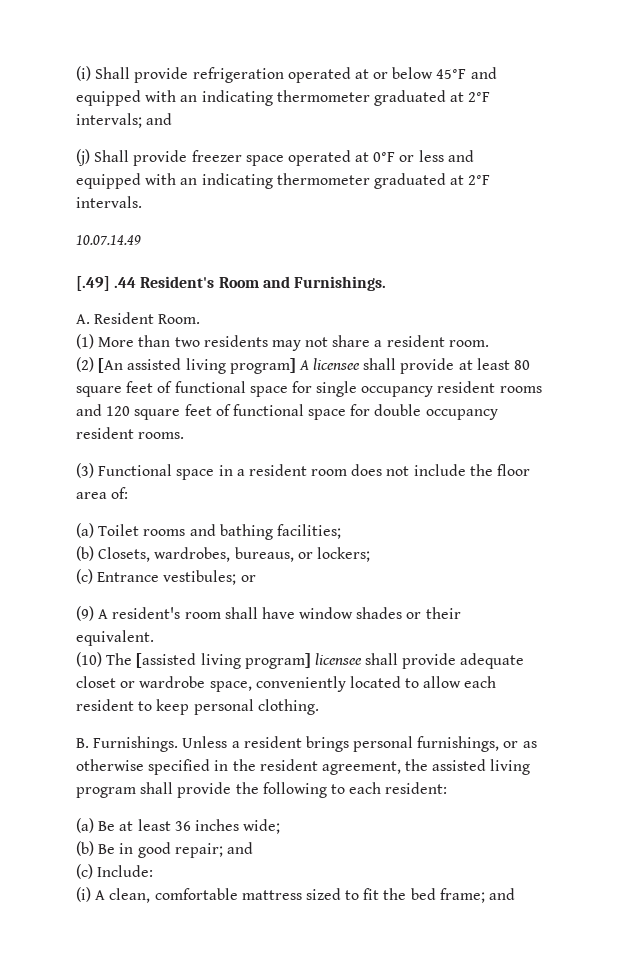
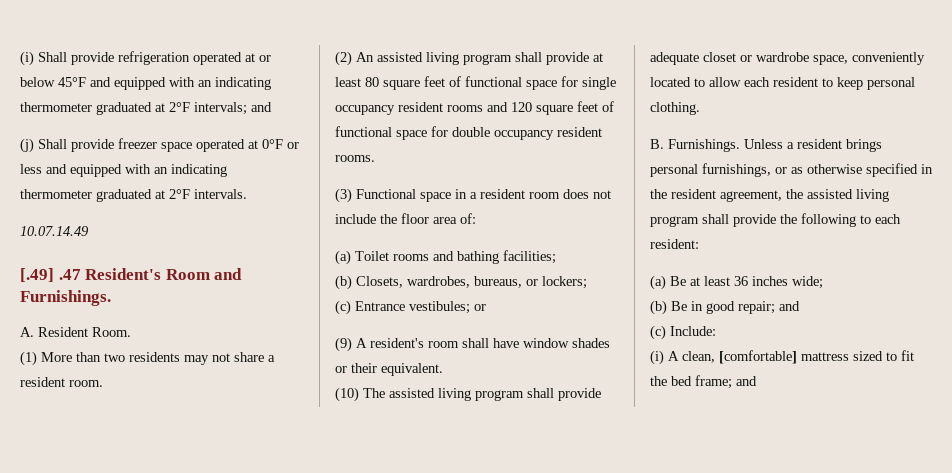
[114,277,137,288] .44 -> [58,269,81,280] .47
[98,358,361,374] [An assisted living program] A licensee -> [356,52,512,65] An assisted living program
[136,653,362,669] [assisted living program] licensee -> [389,388,524,401] assisted living program
[154,888,238,900] comfortable -> [719,350,797,364] [comfortable]

